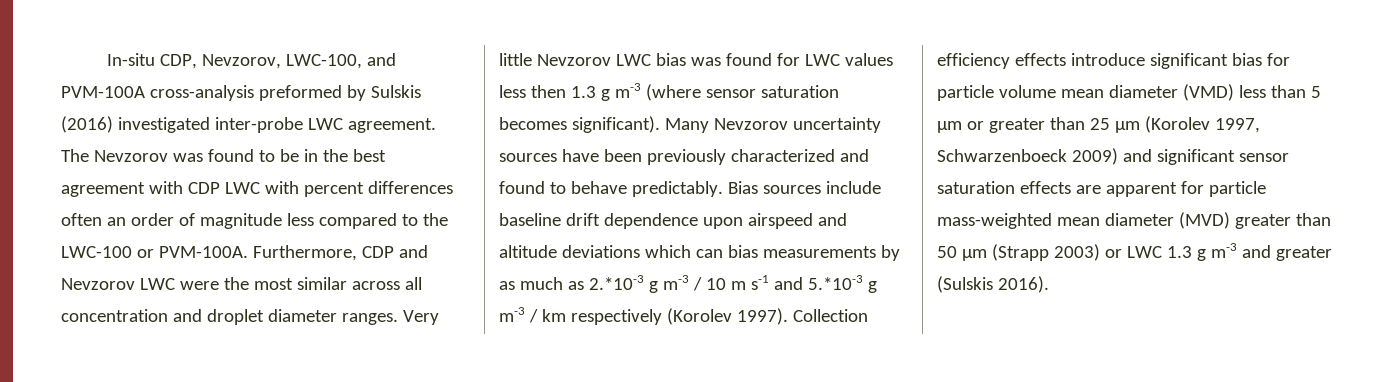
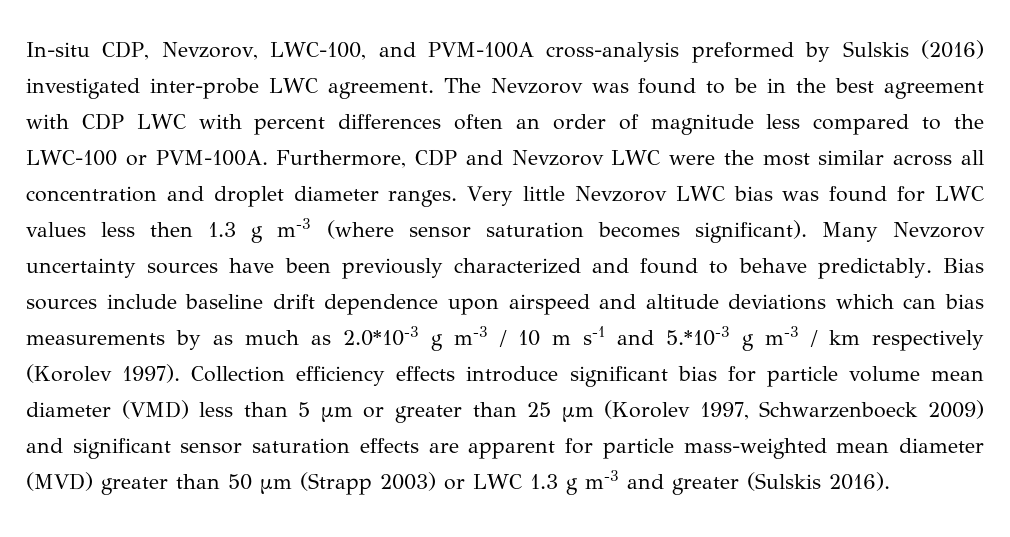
[588,275,644,290] 2.*10-3 -> [343,326,419,346] 2.0*10-3

